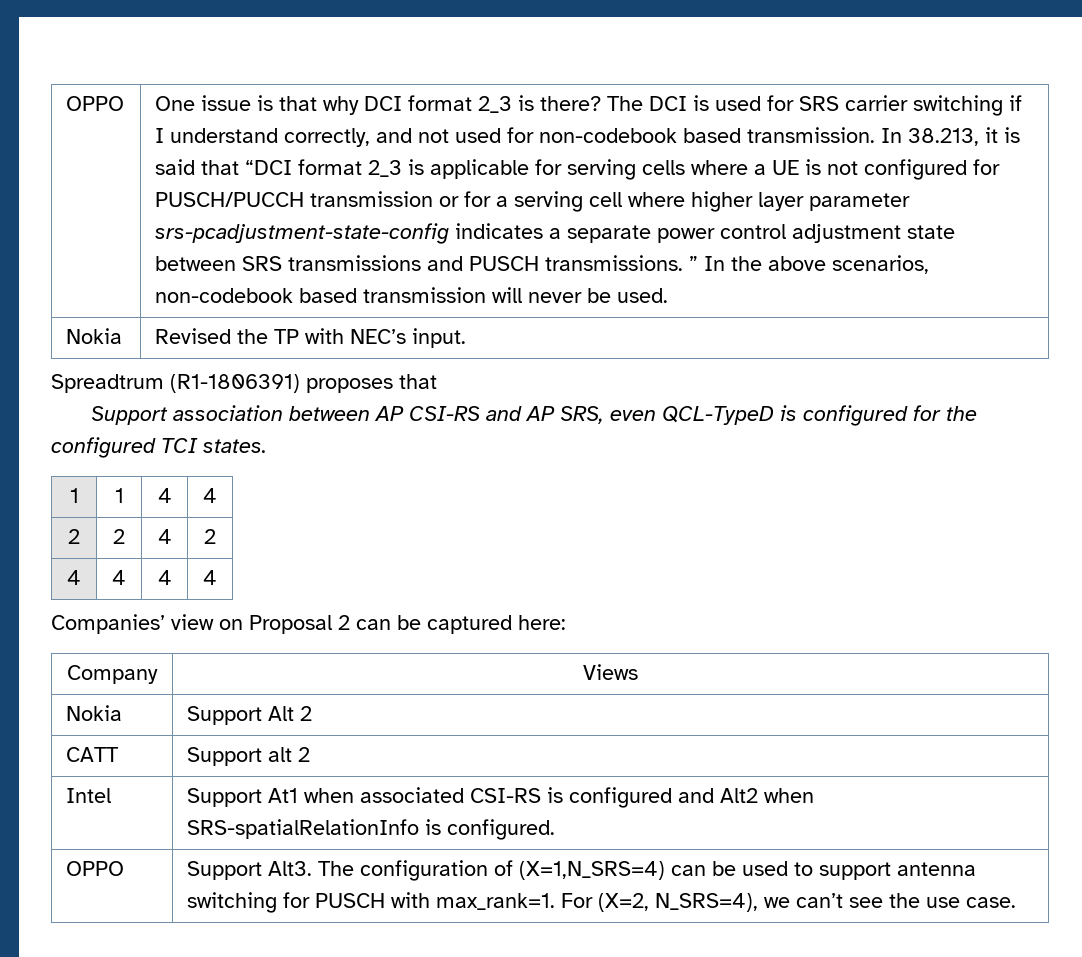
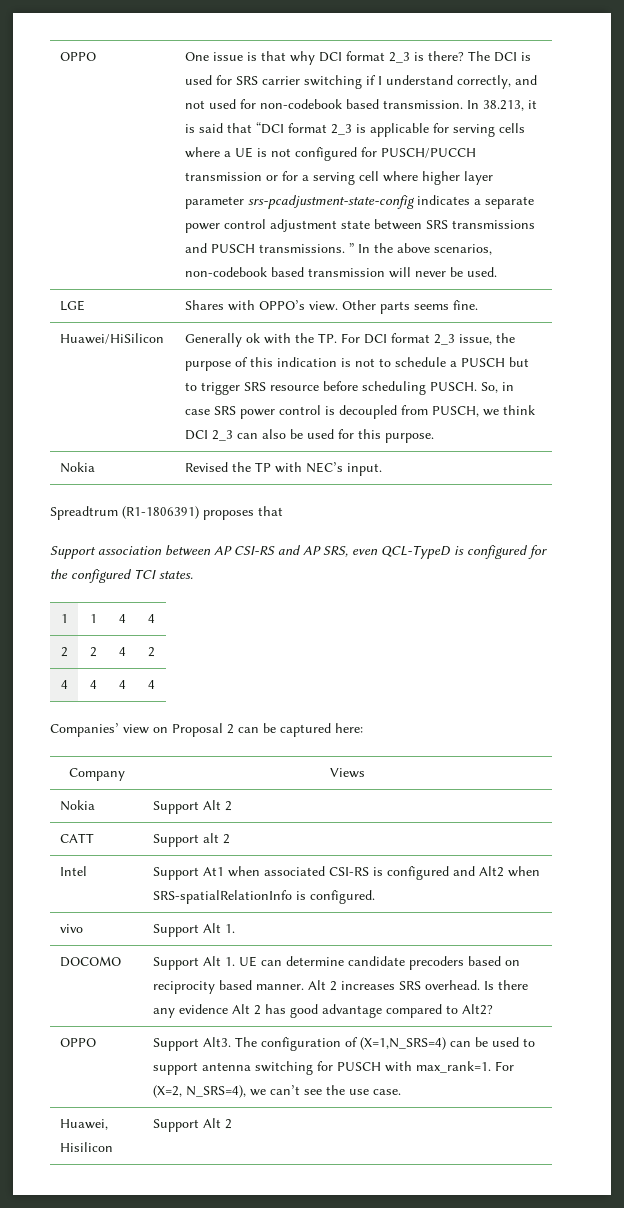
(669, 295) none -> [60,300,86,311] [185,300,479,314] [60,333,165,344] [185,333,516,347] [185,357,530,371] [185,381,515,395] [185,405,536,419] [185,429,435,443] // LGE | Shares with OPPO’s view. Other parts seems fine. // Huawei/HiSilicon | Generally ok with the TP. For DCI format 2_3 issue, the purpose of this indication is not to schedule a PUSCH but to trigger SRS resource before scheduling PUSCH. So, in case SRS power control is decoupled from PUSCH, we think DCI 2_3 can also be used for this purpose.
(556, 829) none -> [60,924,84,933] [153,923,236,937] [60,956,122,967] [153,956,521,970] [153,980,529,994] [153,1004,494,1018] // vivo | Support Alt 1. // DOCOMO | Support Alt 1. UE can determine candidate precoders based on reciprocity based manner. Alt 2 increases SRS overhead. Is there any evidence Alt 2 has good advantage compared to Alt2?
(1017, 902) none -> [60,1119,109,1130] [60,1142,114,1152] [153,1118,233,1132] // Huawei, Hisilicon | Support Alt 2

